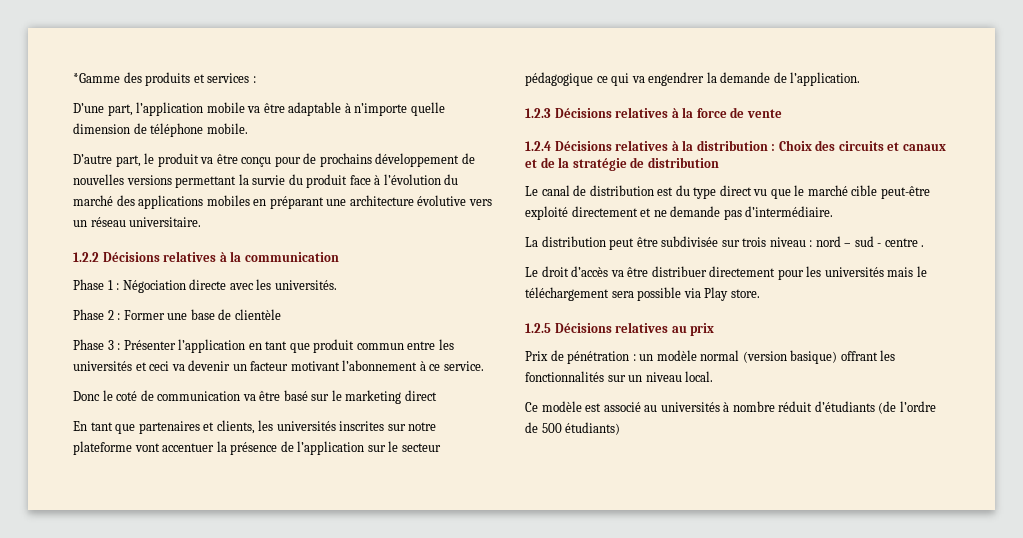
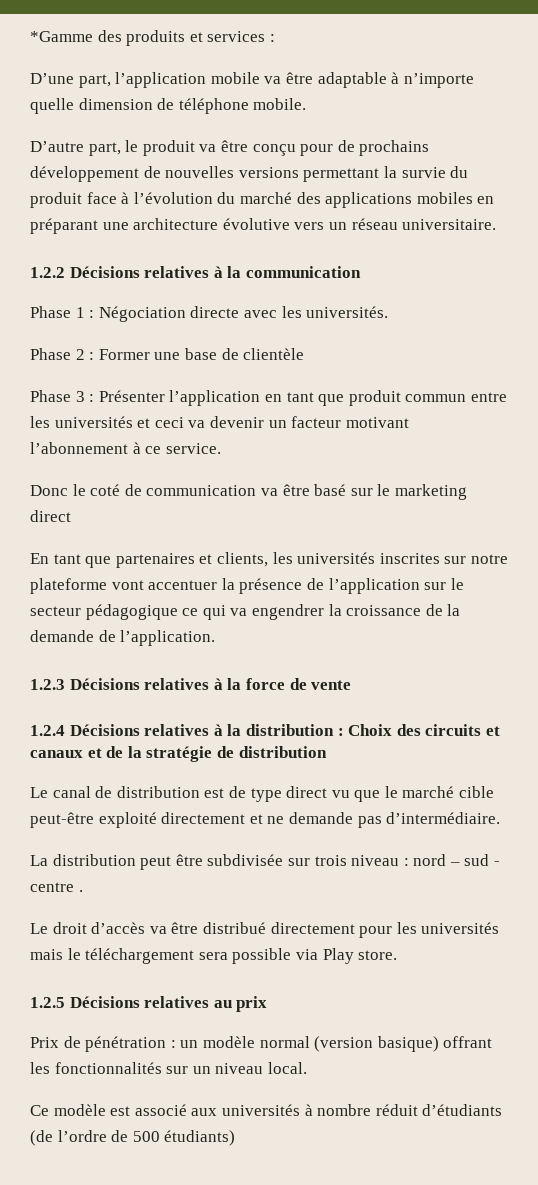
(717, 77) none -> [346,604,461,616] croissance de la
[675,185,690,196] du -> [228,786,246,798] de
[651,266,707,277] distribuer -> [202,922,266,934] distribué
[644,405,658,412] au -> [191,1108,218,1116] aux

